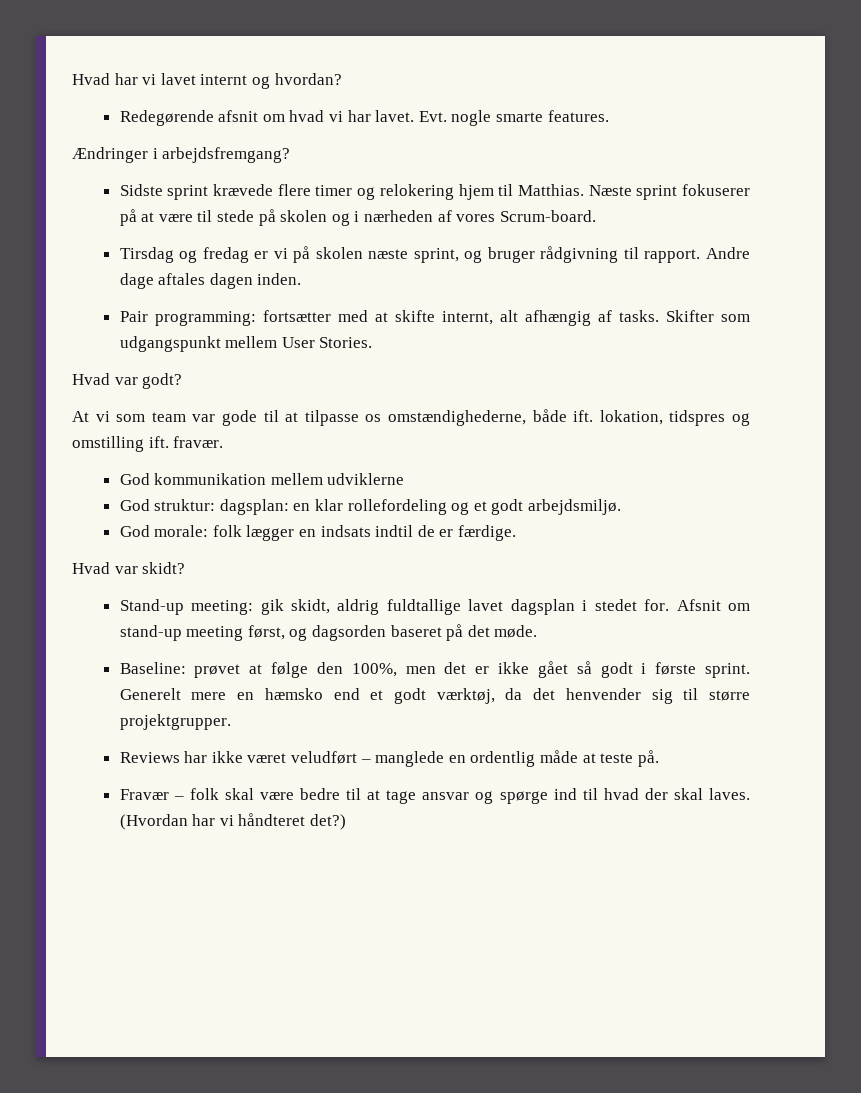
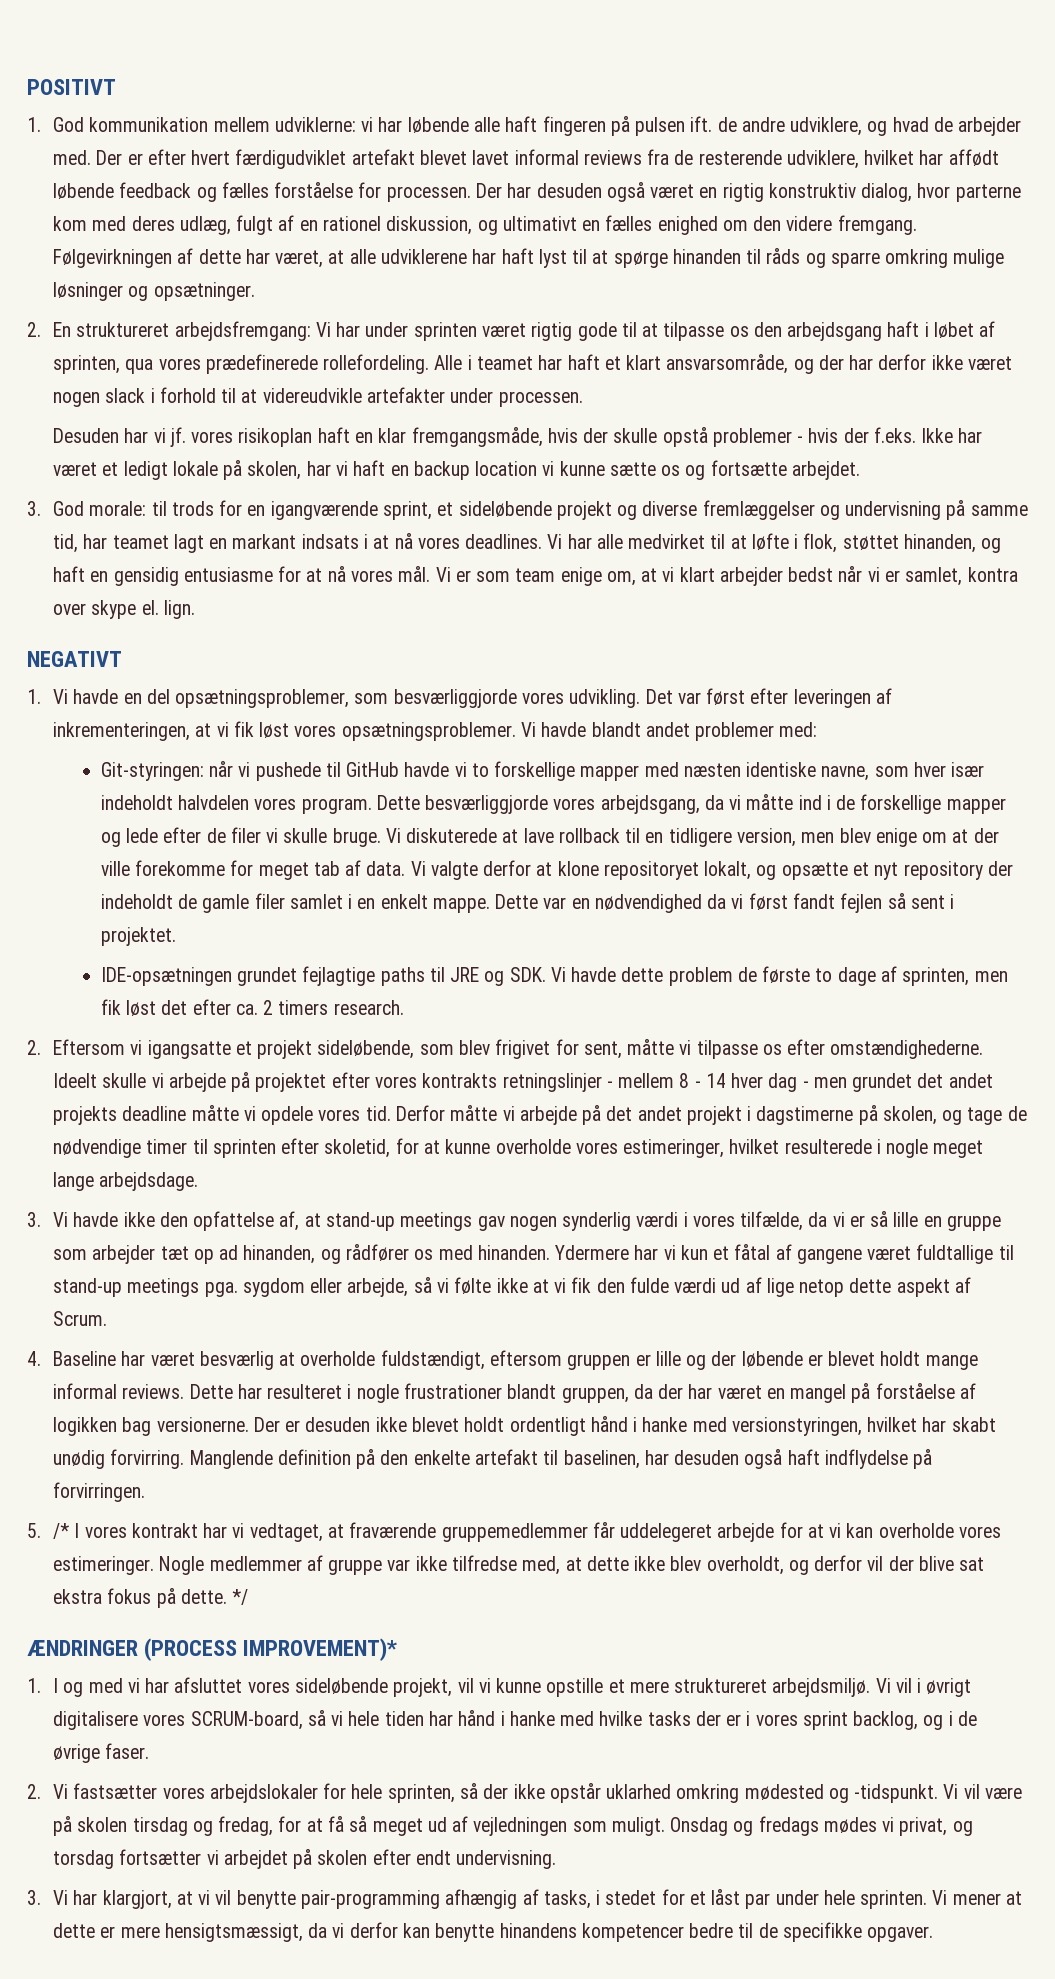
[72,73,342,89] [119,110,609,126] [72,147,291,163] [119,184,751,200] [119,209,596,226] [119,246,750,263] [119,273,302,289] [119,310,750,326] [119,336,373,352] [72,373,183,389] [72,411,216,422] Hvad har vi lavet internt og hvordan? // Redegørende afsnit om hvad vi har lavet. Evt. nogle smarte features. // Ændringer i arbejdsfremgang? // Sidste sprint krævede flere timer og relokering hjem til Matthias. Næste sprint fokuserer på at være til stede på skolen og i nærheden af vores Scrum-board. // Tirsdag og fredag er vi på skolen næste sprint, og bruger rådgivning til rapport. Andre dage aftales dagen inden. // Pair programming: fortsætter med at skifte internt, alt afhængig af tasks. Skifter som udgangspunkt mellem User Stories. // Hvad var godt? // At vi som team var -> [27,79,116,95] [27,116,1022,136] [53,149,999,169] [53,182,1021,202] [53,215,917,235] [53,248,1005,268] [53,282,255,301] [27,321,573,341] POSITIVT // 1. God kommunikation mellem udviklerne: vi har løbende alle haft fingeren på pulsen ift. de andre udviklere, og hvad de arbejder med. Der er efter hvert færdigudviklet artefakt blevet lavet informal reviews fra de resterende udviklere, hvilket har affødt løbende feedback og fælles forståelse for processen. Der har desuden også været en rigtig konstruktiv dialog, hvor parterne kom med deres udlæg, fulgt af en rationel diskussion, og ultimativt en fælles enighed om den videre fremgang. Følgevirkningen af dette har været, at alle udviklerene har haft lyst til at spørge hinanden til råds og sparre omkring mulige løsninger og opsætninger. // 2. En struktureret arbejdsfremgang: Vi har under sprinten været rigtig
[388,409,751,426] [72,436,224,452] [119,473,405,485] [119,499,621,515] [119,525,516,541] [72,562,186,574] [119,599,751,615] [119,624,538,641] [119,661,751,678] [119,688,750,704] [119,714,231,730] [119,750,659,767] [119,788,751,804] [119,813,347,830] omstændighederne, både ift. lokation, tidspres og omstilling ift. fravær. // God kommunikation mellem udviklerne // God struktur: dagsplan: en klar rollefordeling og et godt arbejdsmiljø. // God morale: folk lægger en indsats indtil de er færdige. // Hvad var skidt? // Stand-up meeting: gik skidt, aldrig fuldtallige lavet dagsplan i stedet for. Afsnit om stand-up meeting først, og dagsorden baseret på det møde. // Baseline: prøvet at følge den 100%, men det er ikke gået så godt i første sprint. Generelt mere en hæmsko end et godt værktøj, da det henvender sig til større projektgrupper. // Reviews har ikke været veludført – manglede en ordentlig måde at teste på. // Fravær – folk skal være bedre til at tage ansvar og spørge ind til hvad der skal laves. (Hvordan har vi håndteret det?) -> [753,321,996,341] [53,354,1012,374] [53,387,583,407] [53,427,983,447] [53,460,860,480] [27,500,1028,520] [53,533,1002,553] [53,566,1018,586] [53,600,195,619] [27,651,122,667] [27,688,892,708] [53,721,818,741] [100,761,985,781] [100,794,1006,814] [100,827,999,847] [100,860,1013,880] [100,893,955,913] [100,927,176,946] [100,966,1008,986] [100,999,404,1016] [27,1039,984,1059] [53,1072,993,1092] [53,1105,1027,1125] [53,1138,984,1158] [53,1172,199,1191] [27,1211,1001,1231] [53,1244,1014,1264] [53,1277,971,1297] [53,1311,108,1326] [27,1350,978,1370] [53,1383,976,1403] [53,1416,996,1436] [53,1449,933,1469] [53,1482,146,1502] [27,1522,1001,1542] [53,1555,985,1575] [53,1588,249,1608] [27,1638,398,1661] [27,1677,972,1697] [53,1710,977,1730] [53,1743,150,1763] [27,1783,1022,1803] [53,1816,973,1836] [53,1849,557,1869] [27,1889,1022,1909] [53,1922,934,1942] den arbejdsgang haft i løbet af sprinten, qua vores prædefinerede rollefordeling. Alle i teamet har haft et klart ansvarsområde, og der har derfor ikke været nogen slack i forhold til at videreudvikle artefakter under processen. // Desuden har vi jf. vores risikoplan haft en klar fremgangsmåde, hvis der skulle opstå problemer - hvis der f.eks. Ikke har været et ledigt lokale på skolen, har vi haft en backup location vi kunne sætte os og fortsætte arbejdet. // 3. God morale: til trods for en igangværende sprint, et sideløbende projekt og diverse fremlæggelser og undervisning på samme tid, har teamet lagt en markant indsats i at nå vores deadlines. Vi har alle medvirket til at løfte i flok, støttet hinanden, og haft en gensidig entusiasme for at nå vores mål. Vi er som team enige om, at vi klart arbejder bedst når vi er samlet, kontra over skype el. lign. // NEGATIVT // 1. Vi havde en del opsætningsproblemer, som besværliggjorde vores udvikling. Det var først efter leveringen af inkrementeringen, at vi fik løst vores opsætningsproblemer. Vi havde blandt andet problemer med: // Git-styringen: når vi pushede til GitHub havde vi to forskellige mapper med næsten identiske navne, som hver især indeholdt halvdelen vores program. Dette besværliggjorde vores arbejdsgang, da vi måtte ind i de forskellige mapper og lede efter de filer vi skulle bruge. Vi diskuterede at lave rollback til en tidligere version, men blev enige om at der ville forekomme for meget tab af data. Vi valgte derfor at klone repositoryet lokalt, og opsætte et nyt repository der indeholdt de gamle filer samlet i en enkelt mappe. Dette var en nødvendighed da vi først fandt fejlen så sent i projektet. // IDE-opsætningen grundet fejlagtige paths til JRE og SDK. Vi havde dette problem de første to dage af sprinten, men fik løst det efter ca. 2 timers research. // 2. Eftersom vi igangsatte et projekt sideløbende, som blev frigivet for sent, måtte vi tilpasse os efter omstændighederne. Ideelt skulle vi arbejde på projektet efter vores kontrakts retningslinjer - mellem 8 - 14 hver dag - men grundet det andet projekts deadline måtte vi opdele vores tid. Derfor måtte vi arbejde på det andet projekt i dagstimerne på skolen, og tage de nødvendige timer til sprinten efter skoletid, for at kunne overholde vores estimeringer, hvilket resulterede i nogle meget lange arbejdsdage. // 3. Vi havde ikke den opfattelse af, at stand-up meetings gav nogen synderlig værdi i vores tilfælde, da vi er så lille en gruppe som arbejder tæt op ad hinanden, og rådfører os med hinanden. Ydermere har vi kun et fåtal af gangene været fuldtallige til stand-up meetings pga. sygdom eller arbejde, så vi følte ikke at vi fik den fulde værdi ud af lige netop dette aspekt af Scrum. // 4. Baseline har været besværlig at overholde fuldstændigt, eftersom gruppen er lille og der løbende er blevet holdt mange informal reviews. Dette har resulteret i nogle frustrationer blandt gruppen, da der har været en mangel på forståelse af logikken bag versionerne. Der er desuden ikke blevet holdt ordentligt hånd i hanke med versionstyringen, hvilket har skabt unødig forvirring. Manglende definition på den enkelte artefakt til baselinen, har desuden også haft indflydelse på forvirringen. // 5. /* I vores kontrakt har vi vedtaget, at fraværende gruppemedlemmer får uddelegeret arbejde for at vi kan overholde vores estimeringer. Nogle medlemmer af gruppe var ikke tilfredse med, at dette ikke blev overholdt, og derfor vil der blive sat ekstra fokus på dette. */ // ÆNDRINGER (PROCESS IMPROVEMENT)* // 1. I og med vi har afsluttet vores sideløbende projekt, vil vi kunne opstille et mere struktureret arbejdsmiljø. Vi vil i øvrigt digitalisere vores SCRUM-board, så vi hele tiden har hånd i hanke med hvilke tasks der er i vores sprint backlog, og i de øvrige faser. // 2. Vi fastsætter vores arbejdslokaler for hele sprinten, så der ikke opstår uklarhed omkring mødested og -tidspunkt. Vi vil være på skolen tirsdag og fredag, for at få så meget ud af vejledningen som muligt. Onsdag og fredags mødes vi privat, og torsdag fortsætter vi arbejdet på skolen efter endt undervisning. // 3. Vi har klargjort, at vi vil benytte pair-programming afhængig af tasks, i stedet for et låst par under hele sprinten. Vi mener at dette er mere hensigtsmæssigt, da vi derfor kan benytte hinandens kompetencer bedre til de specifikke opgaver.

